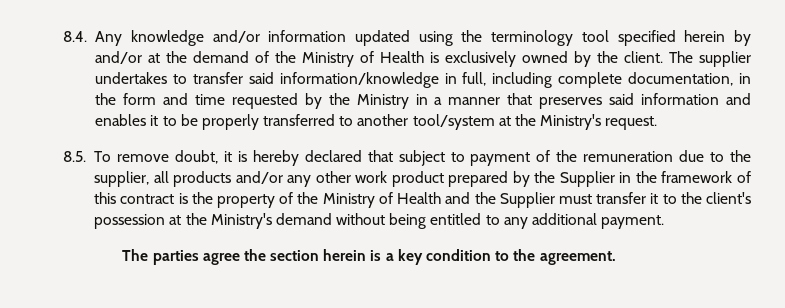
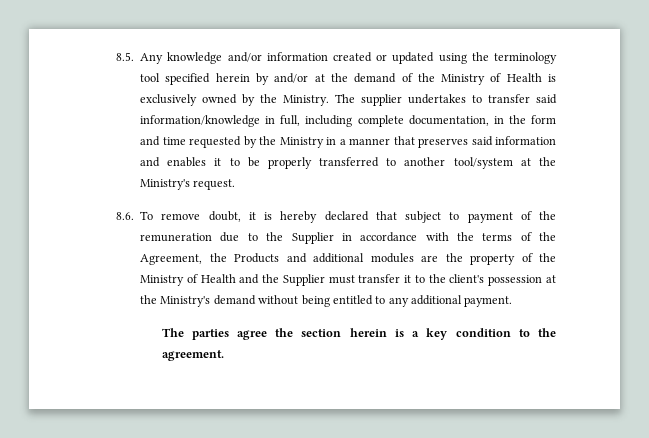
[63,31,88,42] 8.4. -> [115,52,134,61] 8.5.
(347, 36) none -> [332,52,388,62] created or
[624,51,664,63] client. -> [283,95,330,106] Ministry.
[63,151,87,162] 8.5. -> [115,212,134,220] 8.6.
[94,171,751,187] [94,192,188,204] supplier, all products and/or any other work product prepared by the Supplier in the framework of this contract is -> [291,232,557,244] [140,253,439,265] Supplier in accordance with the terms of the Agreement, the Products and additional modules are

